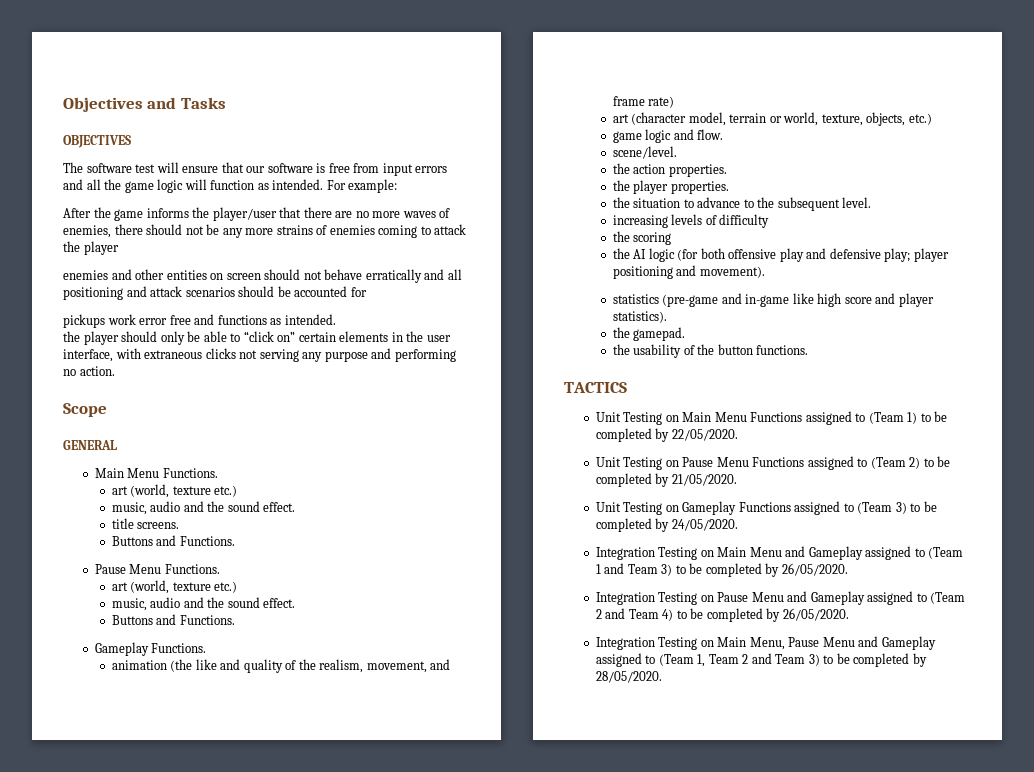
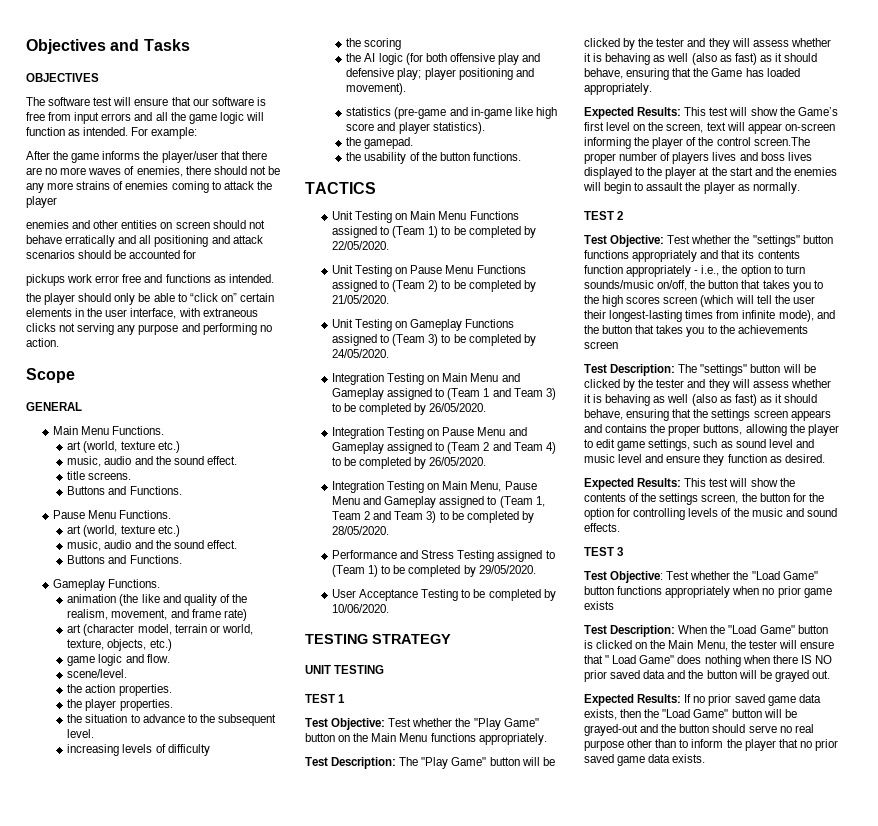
(662, 677) none -> [331,550,555,562] [331,565,536,577] [331,589,556,601] [331,604,389,613] [305,634,451,644] [305,665,385,674] [305,694,346,703] [305,718,539,730] [305,733,547,745] [305,757,555,769] [584,38,831,50] [584,53,818,65] [584,68,800,80] [584,83,652,95] [584,107,838,119] [584,122,835,134] [584,137,810,149] [584,152,812,164] [584,167,837,179] [583,182,800,194] [584,211,624,220] [584,235,833,247] [584,250,800,262] [584,265,805,277] [584,280,823,292] [584,295,815,307] [584,310,835,322] [584,325,808,337] [584,341,618,349] [584,364,816,376] [584,379,831,391] [584,394,818,406] [584,409,831,421] [584,424,839,436] [584,439,814,451] [584,454,825,466] [584,478,795,490] [584,493,824,505] [584,508,837,520] [584,523,620,532] [584,547,624,556] [584,571,818,583] [584,586,832,598] [584,601,614,610] [584,625,828,637] [584,640,834,651] [584,655,832,667] [584,670,830,682] [584,694,821,706] [584,709,797,720] [584,724,814,736] [584,739,838,751] [584,754,706,766] // Performance and Stress Testing assigned to (Team 1) to be completed by 29/05/2020. // User Acceptance Testing to be completed by 10/06/2020. // TESTING STRATEGY // UNIT TESTING // TEST 1 // Test Objective: Test whether the "Play Game" button on the Main Menu functions appropriately. // Test Description: The "Play Game" button will be clicked by the tester and they will assess whether it is behaving as well (also as fast) as it should behave, ensuring that the Game has loaded appropriately. // Expected Results: This test will show the Game’s first level on the screen, text will appear on-screen informing the player of the control screen.The proper number of players lives and boss lives displayed to the player at the start and the enemies will begin to assault the player as normally. // TEST 2 // Test Objective: Test whether the "settings" button functions appropriately and that its contents function appropriately - i.e., the option to turn sounds/music on/off, the button that takes you to the high scores screen (which will tell the user their longest-lasting times from infinite mode), and the button that takes you to the achievements screen // Test Description: The "settings" button will be clicked by the tester and they will assess whether it is behaving as well (also as fast) as it should behave, ensuring that the settings screen appears and contains the proper buttons, allowing the player to edit game settings, such as sound level and music level and ensure they function as desired. // Expected Results: This test will show the contents of the settings screen, the button for the option for controlling levels of the music and sound effects. // TEST 3 // Test Objective: Test whether the "Load Game" button functions appropriately when no prior game exists // Test Description: When the "Load Game" button is clicked on the Main Menu, the tester will ensure that " Load Game" does nothing when there IS NO prior saved data and the button will be grayed out. // Expected Results: If no prior saved game data exists, then the "Load Game" button will be grayed-out and the button should serve no real purpose other than to inform the player that no prior saved game data exists.

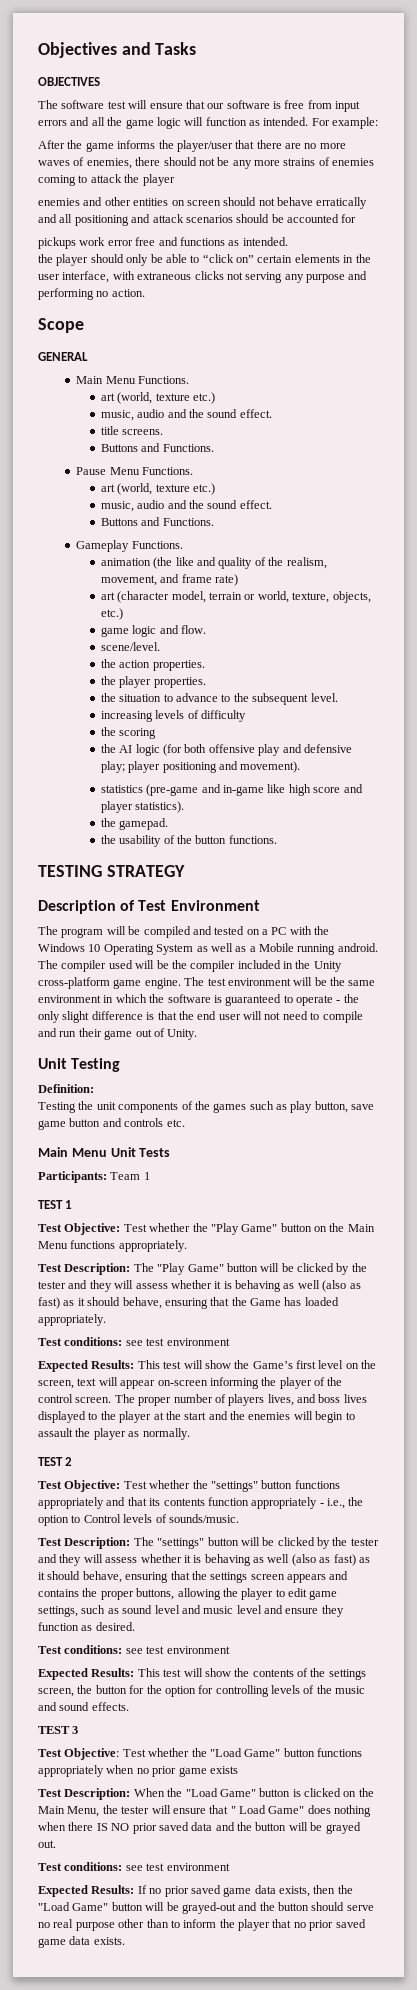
[305,182,376,194] [331,211,519,223] [331,226,536,238] [331,241,389,250] [331,265,526,277] [331,280,536,292] [331,295,389,304] [331,319,515,331] [331,334,536,346] [331,349,389,358] [331,373,520,385] [331,388,556,400] [331,403,487,415] [331,427,527,439] [331,442,556,454] [331,457,487,469] [331,481,537,493] [331,496,545,508] [331,511,534,523] [331,526,389,535] [331,550,555,562] [331,565,536,577] [331,589,556,601] [331,604,389,613] [305,634,451,644] [305,665,385,674] TACTICS // Unit Testing on Main Menu Functions assigned to (Team 1) to be completed by 22/05/2020. // Unit Testing on Pause Menu Functions assigned to (Team 2) to be completed by 21/05/2020. // Unit Testing on Gameplay Functions assigned to (Team 3) to be completed by 24/05/2020. // Integration Testing on Main Menu and Gameplay assigned to (Team 1 and Team 3) to be completed by 26/05/2020. // Integration Testing on Pause Menu and Gameplay assigned to (Team 2 and Team 4) to be completed by 26/05/2020. // Integration Testing on Main Menu, Pause Menu and Gameplay assigned to (Team 1, Team 2 and Team 3) to be completed by 28/05/2020. // Performance and Stress Testing assigned to (Team 1) to be completed by 29/05/2020. // User Acceptance Testing to be completed by 10/06/2020. // TESTING STRATEGY // UNIT TESTING -> [38,865,185,877] [38,900,260,914] [38,926,330,938] [38,943,378,955] [38,960,342,972] [38,977,376,989] [38,994,359,1006] [38,1011,363,1023] [38,1028,198,1040] [38,1058,121,1072] [38,1084,94,1093] [38,1101,375,1113] [38,1118,185,1130] [38,1147,171,1157] [38,1171,150,1183] TESTING STRATEGY // Description of Test Environment // The program will be compiled and tested on a PC with the Windows 10 Operating System as well as a Mobile running android. The compiler used will be the compiler included in the Unity cross-platform game engine. The test environment will be the same environment in which the software is guaranteed to operate - the only slight difference is that the end user will not need to compile and run their game out of Unity. // Unit Testing // Definition: // Testing the unit components of the games such as play button, save game button and controls etc. // Main Menu Unit Tests // Participants: Team 1
(652, 89) none -> [38,1337,230,1346] // Test conditions: see test environment
[753,137,810,146] screen.The -> [75,1394,135,1403] screen. The
[712,152,737,161] lives -> [267,1394,294,1406] lives,
[785,265,805,274] [584,280,823,292] [584,295,815,307] [584,310,835,322] [584,325,808,337] [584,341,618,349] turn sounds/music on/off, the button that takes you to the high scores screen (which will tell the user their longest-lasting times from infinite mode), and the button that takes you to the achievements screen -> [83,1514,239,1523] Control levels of sounds/music.
(825, 458) none -> [38,1645,230,1654] // Test conditions: see test environment
(830, 674) none -> [38,1862,230,1871] // Test conditions: see test environment

